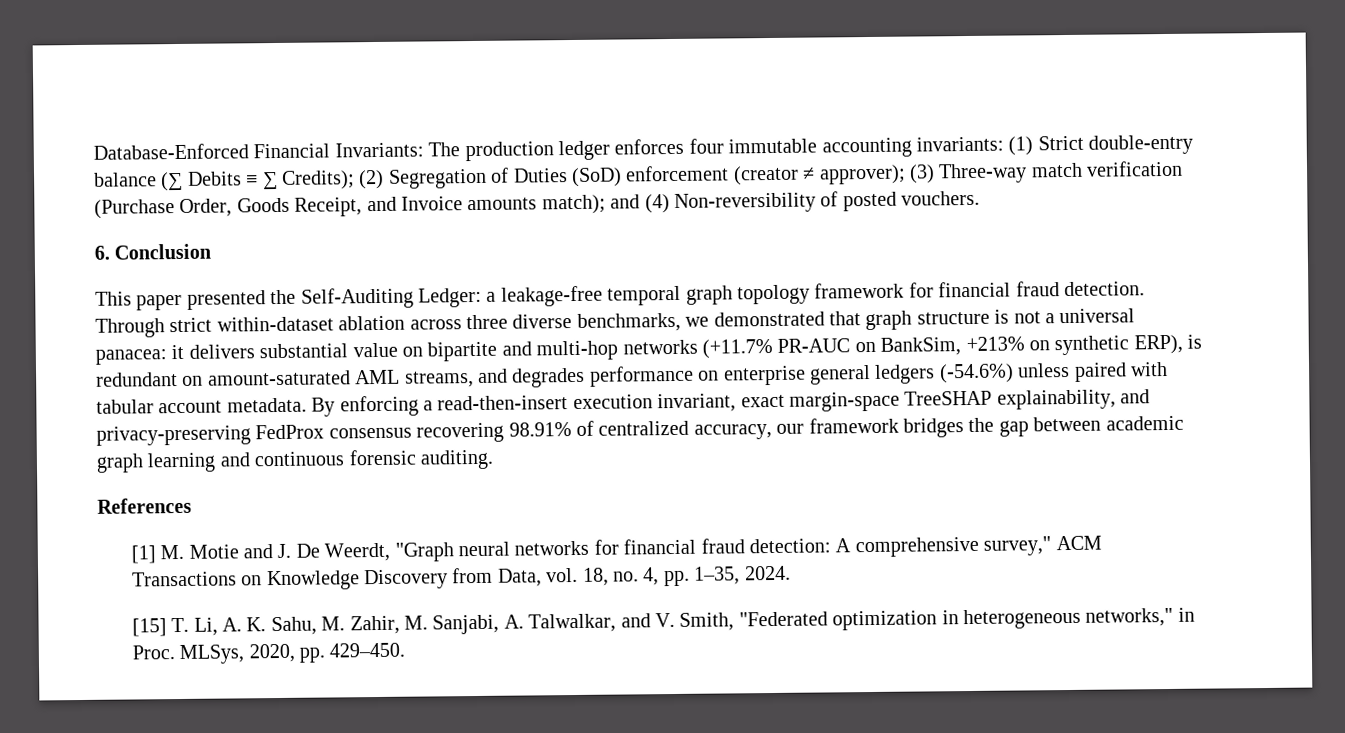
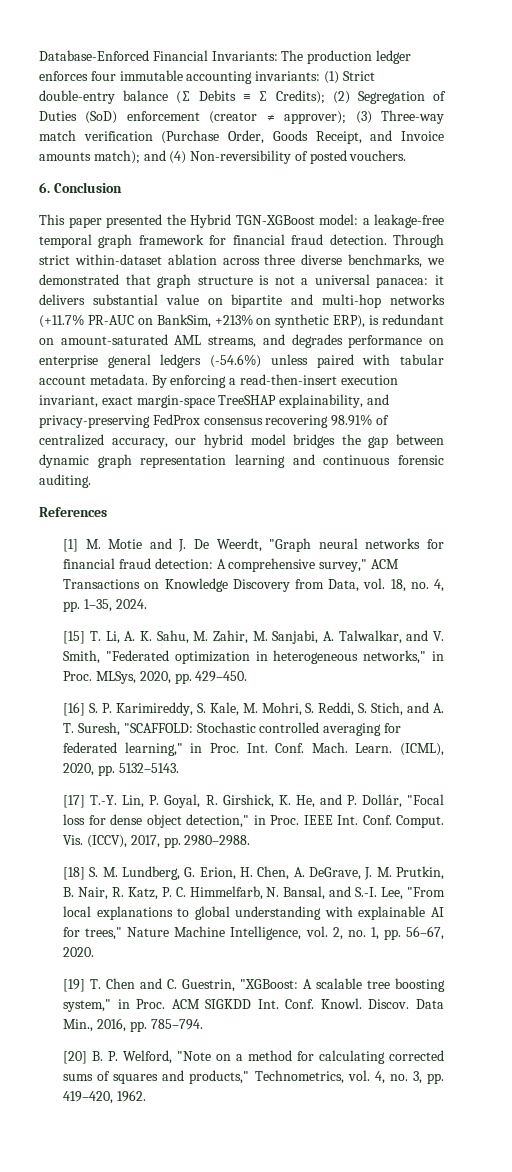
[300,287,482,309] Self-Auditing Ledger: -> [190,214,358,228] Hybrid TGN-XGBoost model:
[736,284,810,305] topology -> (133, 241) none
[808,417,899,434] framework -> [203,434,286,448] hybrid model
[1105,415,1184,431] [96,453,144,473] academic graph -> [39,454,227,468] dynamic graph representation
(406, 650) none -> [63,702,444,716] [63,722,401,736] [63,742,444,756] [63,763,179,776] [63,794,444,808] [63,814,444,828] [63,835,251,848] [63,866,444,880] [63,886,446,900] [63,906,444,920] [63,926,444,940] [63,947,95,957] [63,978,445,992] [63,998,444,1012] [63,1018,203,1032] [63,1050,444,1064] [63,1070,444,1084] [63,1090,146,1104] // [16] S. P. Karimireddy, S. Kale, M. Mohri, S. Reddi, S. Stich, and A. T. Suresh, "SCAFFOLD: Stochastic controlled averaging for federated learning," in Proc. Int. Conf. Mach. Learn. (ICML), 2020, pp. 5132–5143. // [17] T.-Y. Lin, P. Goyal, R. Girshick, K. He, and P. Dollár, "Focal loss for dense object detection," in Proc. IEEE Int. Conf. Comput. Vis. (ICCV), 2017, pp. 2980–2988. // [18] S. M. Lundberg, G. Erion, H. Chen, A. DeGrave, J. M. Prutkin, B. Nair, R. Katz, P. C. Himmelfarb, N. Bansal, and S.-I. Lee, "From local explanations to global understanding with explainable AI for trees," Nature Machine Intelligence, vol. 2, no. 1, pp. 56–67, 2020. // [19] T. Chen and C. Guestrin, "XGBoost: A scalable tree boosting system," in Proc. ACM SIGKDD Int. Conf. Knowl. Discov. Data Min., 2016, pp. 785–794. // [20] B. P. Welford, "Note on a method for calculating corrected sums of squares and products," Technometrics, vol. 4, no. 3, pp. 419–420, 1962.

